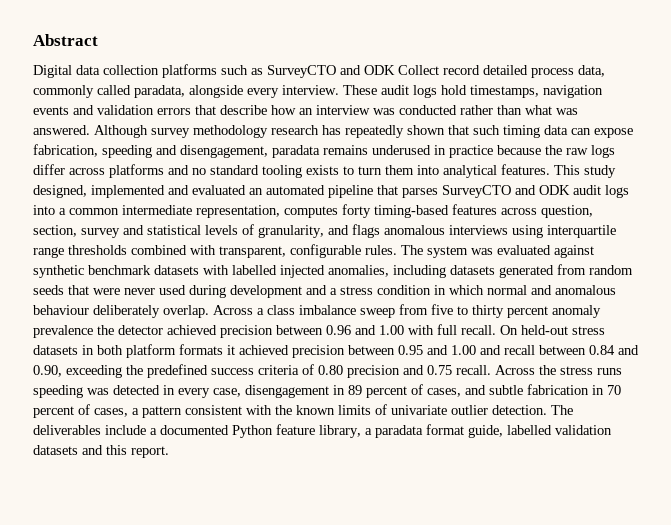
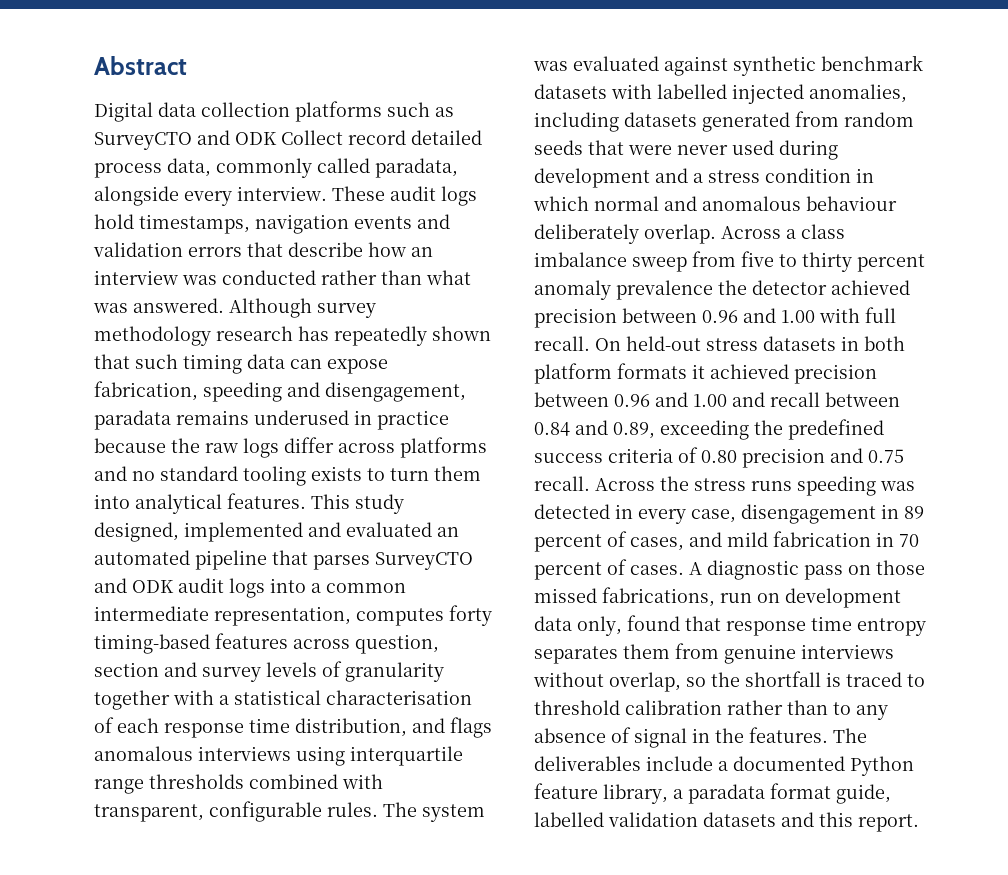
[33,224,324,238] section, survey and statistical levels of granularity, -> [94,661,444,682] [94,690,472,710] [94,717,407,738] section and survey levels of granularity together with a statistical characterisation of each response time distribution,
[398,345,423,355] 0.95 -> [614,394,650,407] 0.96
[33,365,62,377] 0.90, -> [613,422,655,439] 0.89,
[489,385,523,395] subtle -> [727,532,768,547] mild
[94,404,547,418] cases, a pattern consistent with the known limits of univariate outlier detection. -> [630,560,925,580] [534,587,901,608] [534,615,926,636] [534,643,894,664] [533,671,925,692] [534,700,888,720] [534,727,828,748] cases. A diagnostic pass on those missed fabrications, run on development data only, found that response time entropy separates them from genuine interviews without overlap, so the shortfall is traced to threshold calibration rather than to any absence of signal in the features.

